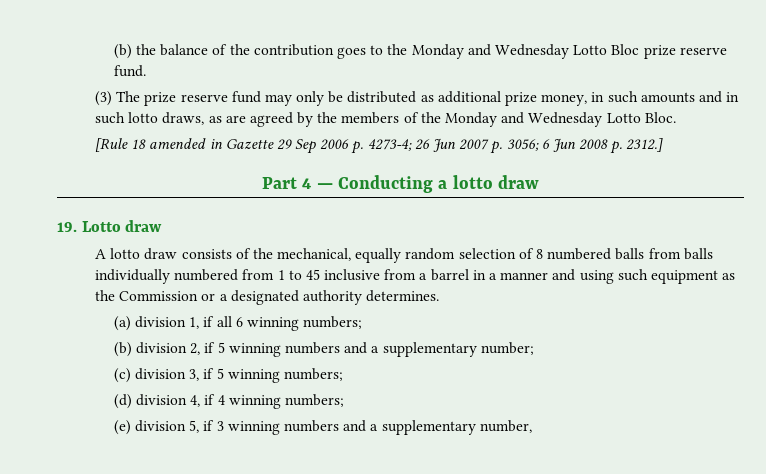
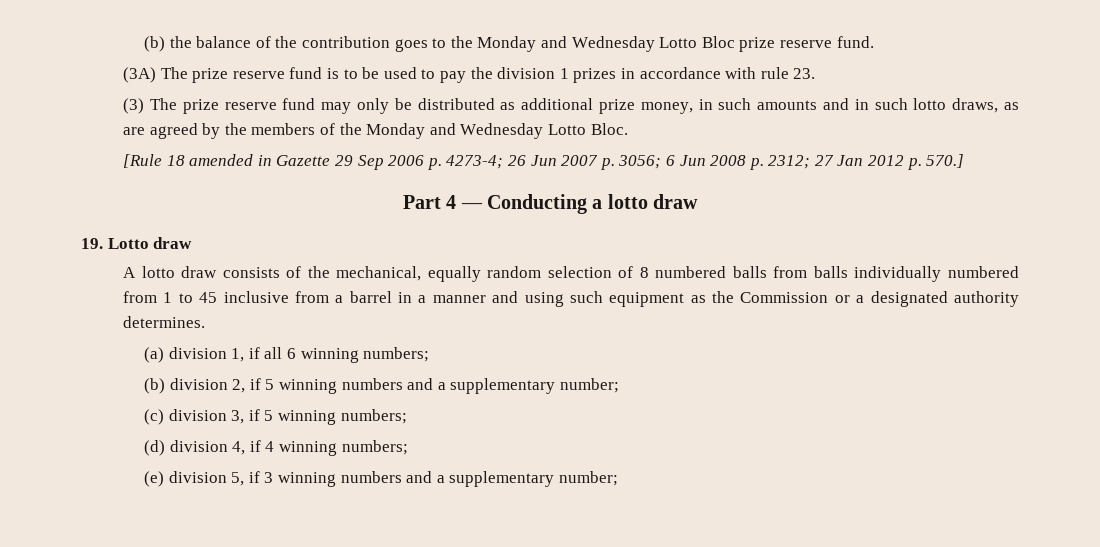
(146, 71) none -> [123,67,816,83] // (3A) The prize reserve fund is to be used to pay the division 1 prizes in accordance with rule 23.
[626,138,664,152] 2312.] -> [768,154,965,170] 2312; 27 Jan 2012 p. 570.]
[479,420,532,433] number, -> [559,471,619,486] number;

